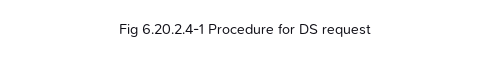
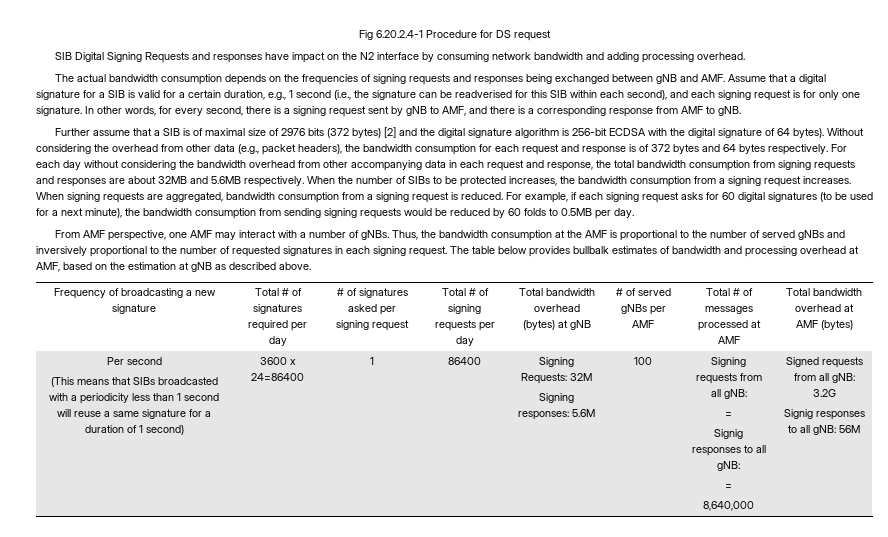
(371, 30) none -> [55,52,746,63] [55,74,827,85] [36,90,860,101] [36,106,741,117] [55,127,865,138] [36,144,847,155] [36,160,855,171] [36,176,851,187] [36,192,873,203] [36,208,634,219] [55,230,846,241] [36,246,859,257] [36,262,311,272] [53,288,216,299] [112,304,156,314] [254,288,302,296] [253,304,302,314] [248,320,307,331] [268,336,287,346] [336,288,408,298] [348,304,396,315] [336,320,409,331] [441,288,489,296] [448,304,481,314] [434,320,495,331] [455,336,474,346] [518,288,595,296] [533,304,580,312] [522,320,591,330] [615,288,671,296] [620,304,666,315] [632,320,654,328] [705,288,753,296] [704,306,753,314] [697,320,761,331] [717,336,740,344] [786,288,862,296] [795,304,854,312] [795,320,853,330] [106,357,162,365] [50,377,218,387] [49,393,219,404] [57,409,211,419] [84,425,184,435] [259,357,296,365] [251,373,304,381] [370,357,374,365] [448,357,481,365] [539,357,574,367] [521,373,592,384] [539,393,574,403] [518,409,595,420] [634,357,652,365] [711,357,746,367] [695,373,762,384] [710,389,747,399] [725,412,732,417] [714,429,743,439] [691,445,766,456] [717,461,740,471] [725,484,732,489] [703,501,754,511] [785,357,863,368] [793,373,855,383] [812,389,836,397] [783,409,865,420] [788,425,860,435] // SIB Digital Signing Requests and responses have impact on the N2 interface by consuming network bandwidth and adding processing overhead. // The actual bandwidth consumption depends on the frequencies of signing requests and responses being exchanged between gNB and AMF. Assume that a digital signature for a SIB is valid for a certain duration, e.g., 1 second (i.e., the signature can be readverised for this SIB within each second), and each signing request is for only one signature. In other words, for every second, there is a signing request sent by gNB to AMF, and there is a corresponding response from AMF to gNB. // Further assume that a SIB is of maximal size of 2976 bits (372 bytes) [2] and the digital signature algorithm is 256-bit ECDSA with the digital signature of 64 bytes). Without considering the overhead from other data (e.g., packet headers), the bandwidth consumption for each request and response is of 372 bytes and 64 bytes respectively. For each day without considering the bandwidth overhead from other accompanying data in each request and response, the total bandwidth consumption from signing requests and responses are about 32MB and 5.6MB respectively. When the number of SIBs to be protected increases, the bandwidth consumption from a signing request increases. When signing requests are aggregated, bandwidth consumption from a signing request is reduced. For example, if each signing request asks for 60 digital signatures (to be used for a next minute), the bandwidth consumption from sending signing requests would be reduced by 60 folds to 0.5MB per day. // From AMF perspective, one AMF may interact with a number of gNBs. Thus, the bandwidth consumption at the AMF is proportional to the number of served gNBs and inversively proportional to the number of requested signatures in each signing request. The table below provides bullbalk estimates of bandwidth and processing overhead at AMF, based on the estimation at gNB as described above. // Frequency of broadcasting a new signature | Total # of signatures required per day | # of signatures asked per signing request | Total # of signing requests per day | Total bandwidth overhead (bytes) at gNB | # of served gNBs per AMF | Total # of messages processed at AMF | Total bandwidth overhead at AMF (bytes) // Per second // (This means that SIBs broadcasted with a periodicity less than 1 second will reuse a same signature for a duration of 1 second) | 3600 x 24=86400 | 1 | 86400 | Signing Requests: 32M // Signing responses: 5.6M | 100 | Signing requests from all gNB: // = // Signig responses to all gNB: // = // 8,640,000 | Signed requests from all gNB: 3.2G // Signig responses to all gNB: 56M

